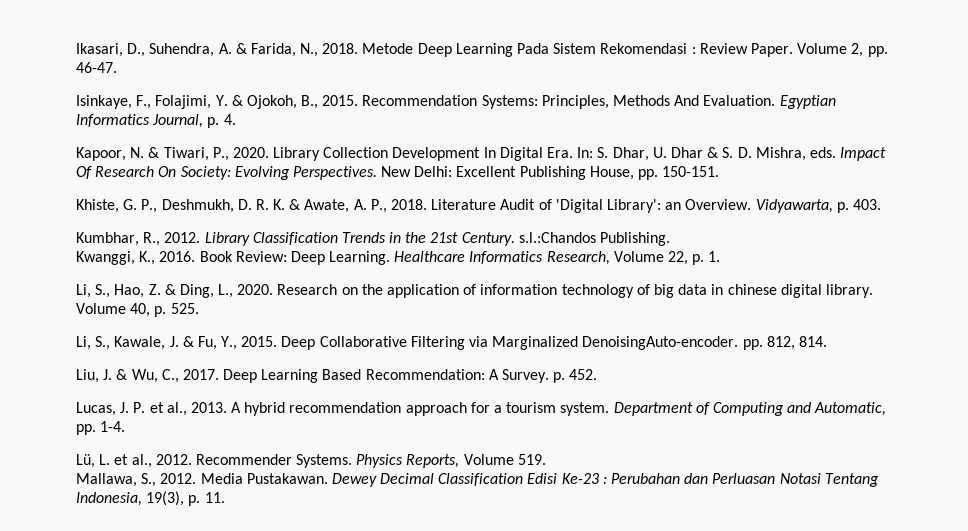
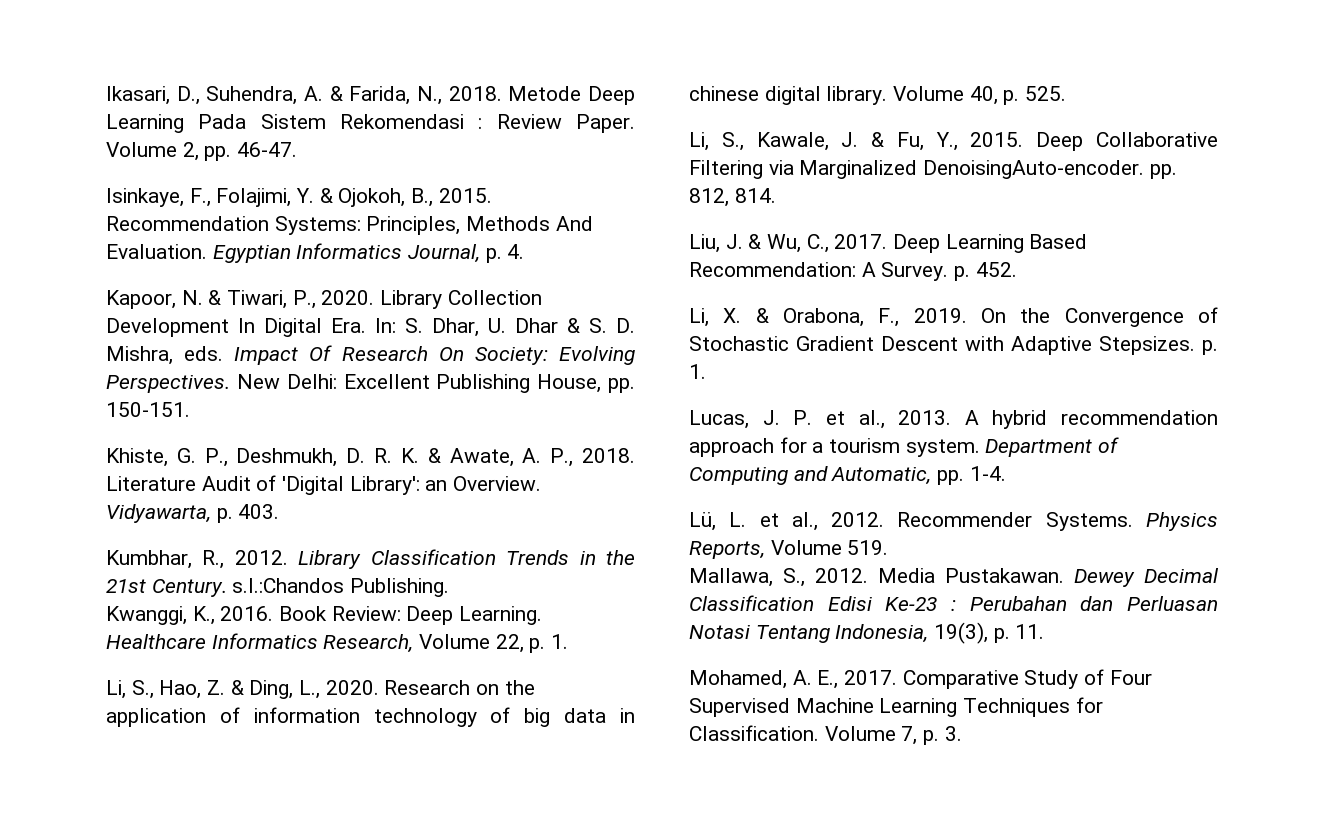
(598, 374) none -> [689,307,1218,327] [689,336,1218,355] [689,364,706,379] // Li, X. & Orabona, F., 2019. On the Convergence of Stochastic Gradient Descent with Adaptive Stepsizes. p. 1.
(225, 497) none -> [689,669,1152,689] [689,697,1103,717] [689,725,962,745] // Mohamed, A. E., 2017. Comparative Study of Four Supervised Machine Learning Techniques for Classification. Volume 7, p. 3.

